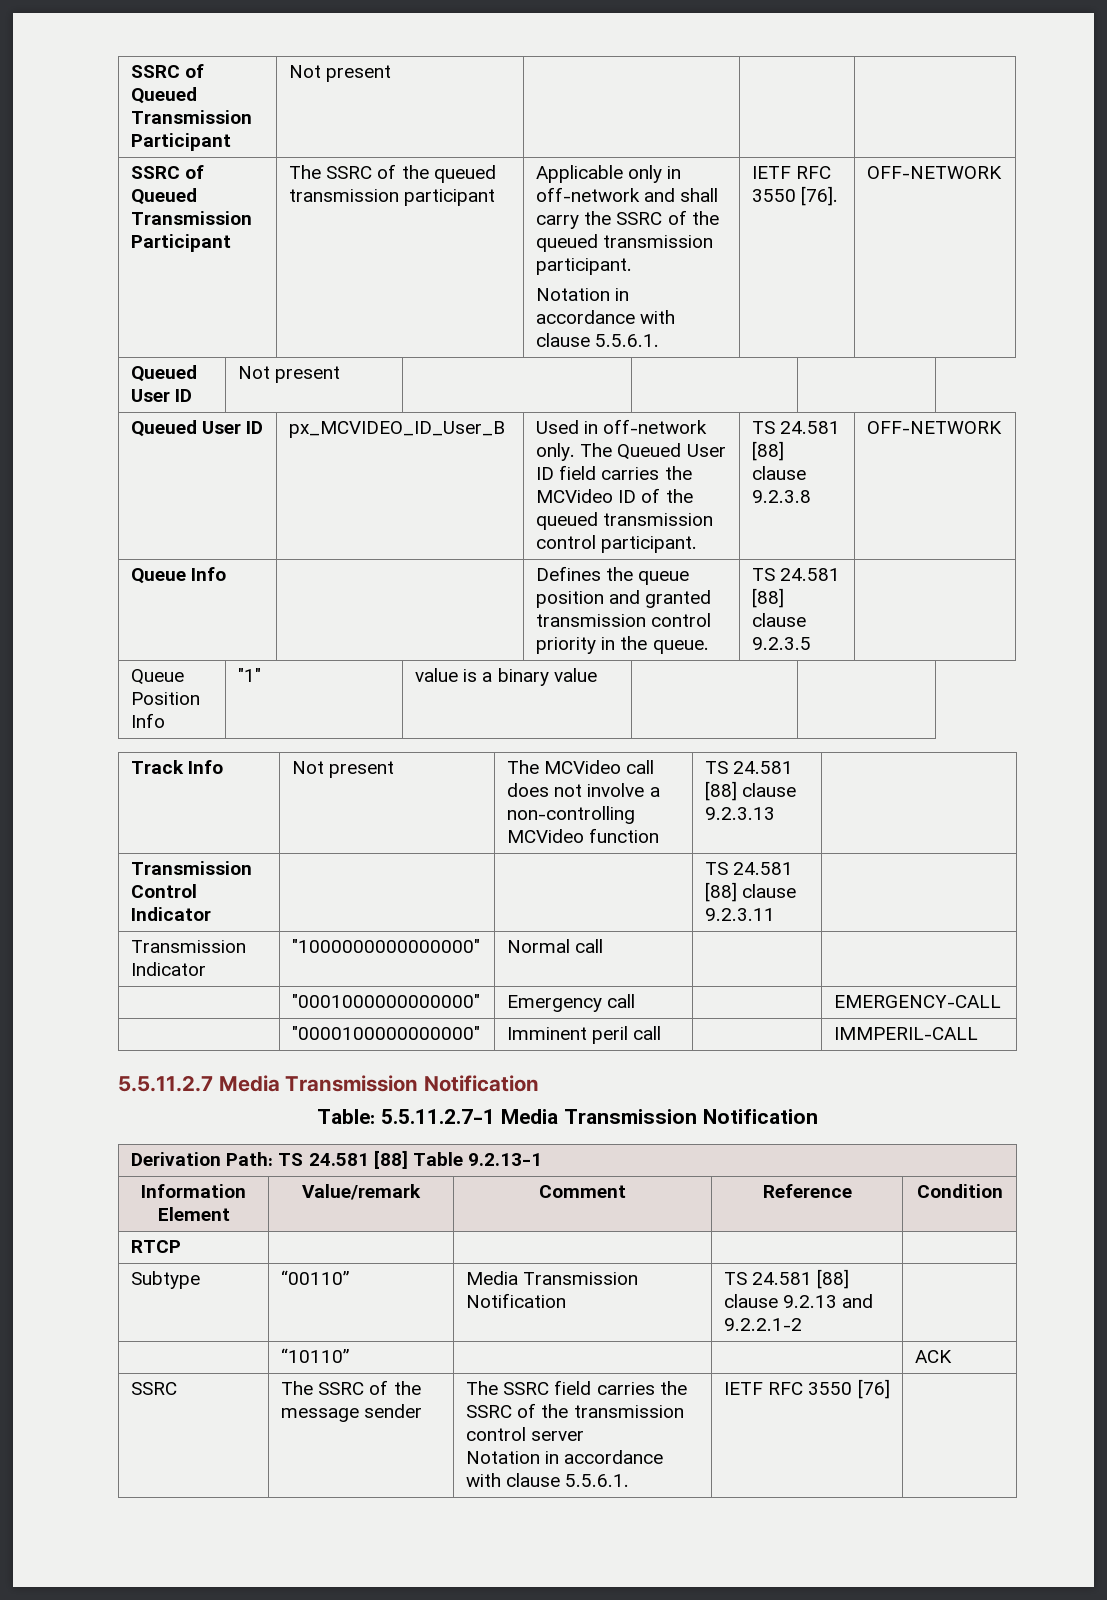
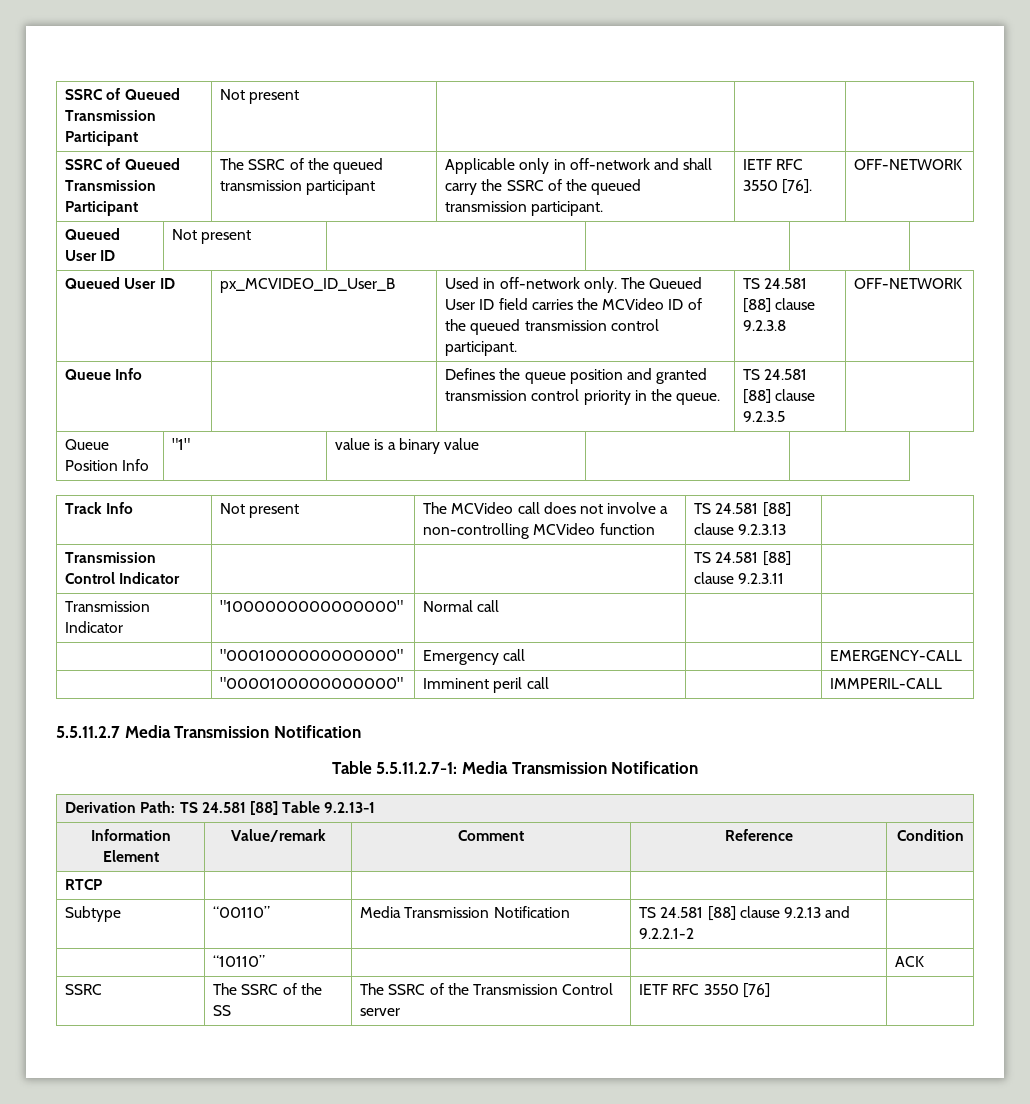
[536,288,630,301] [536,310,676,324] [536,333,660,347] // Notation in accordance with clause 5.5.6.1. -> (604, 208) none
[317,1109,495,1124] Table: 5.5.11.2.7-1 -> [331,761,458,774] Table 5.5.11.2.7-1:
[281,1404,423,1422] [466,1380,687,1395] [466,1403,684,1418] [466,1427,585,1441] [466,1450,664,1464] [466,1473,630,1487] message sender | The SSRC field carries the SSRC of the transmission control server // Notation in accordance with clause 5.5.6.1. -> [213,1005,232,1016] [360,983,614,995] [360,1008,401,1016] SS | The SSRC of the Transmission Control server

